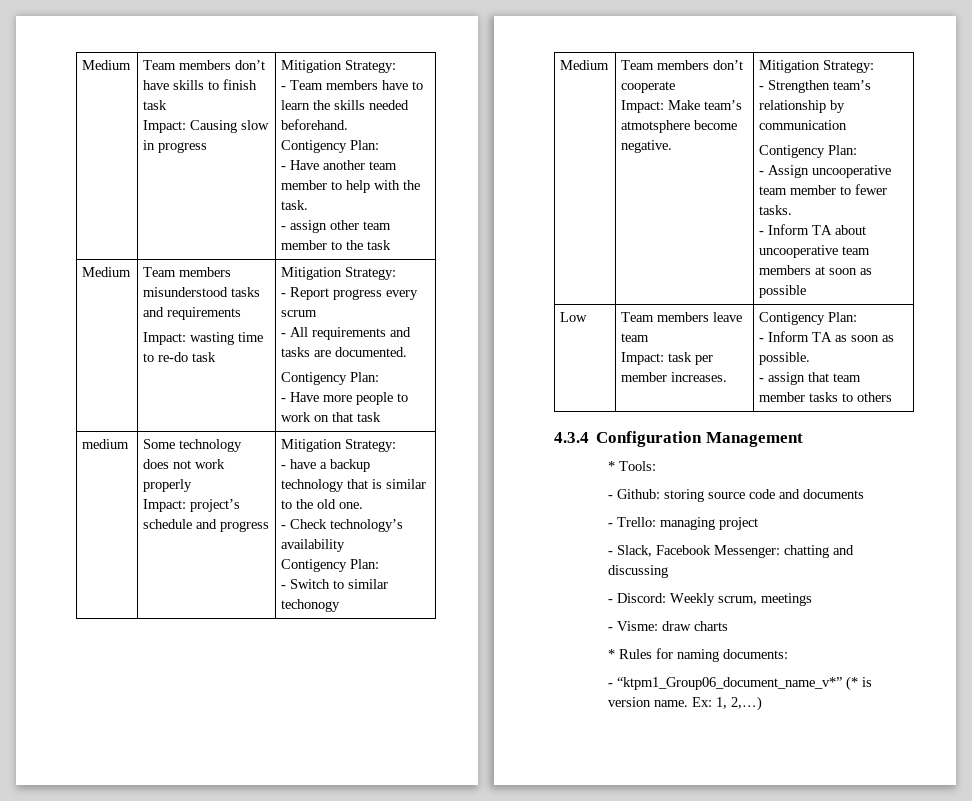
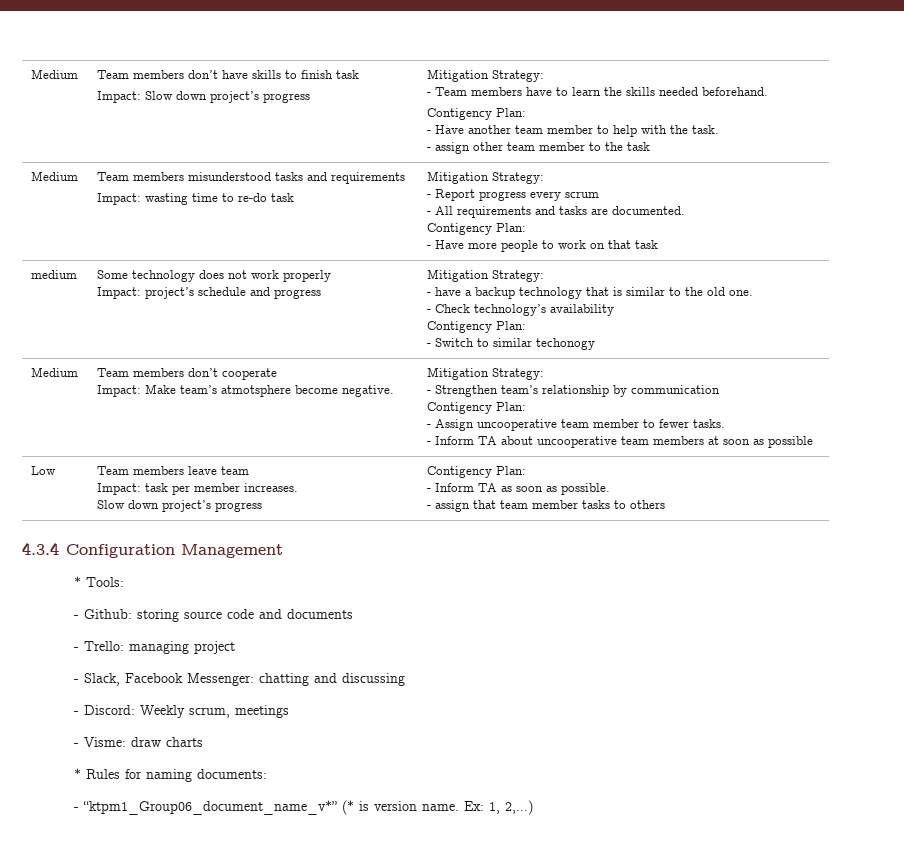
[190,120,270,133] [143,140,156,150] Causing slow in -> [145,91,260,103] Slow down project’s
(728, 377) none -> [97,500,263,512] // Slow down project’s progress

